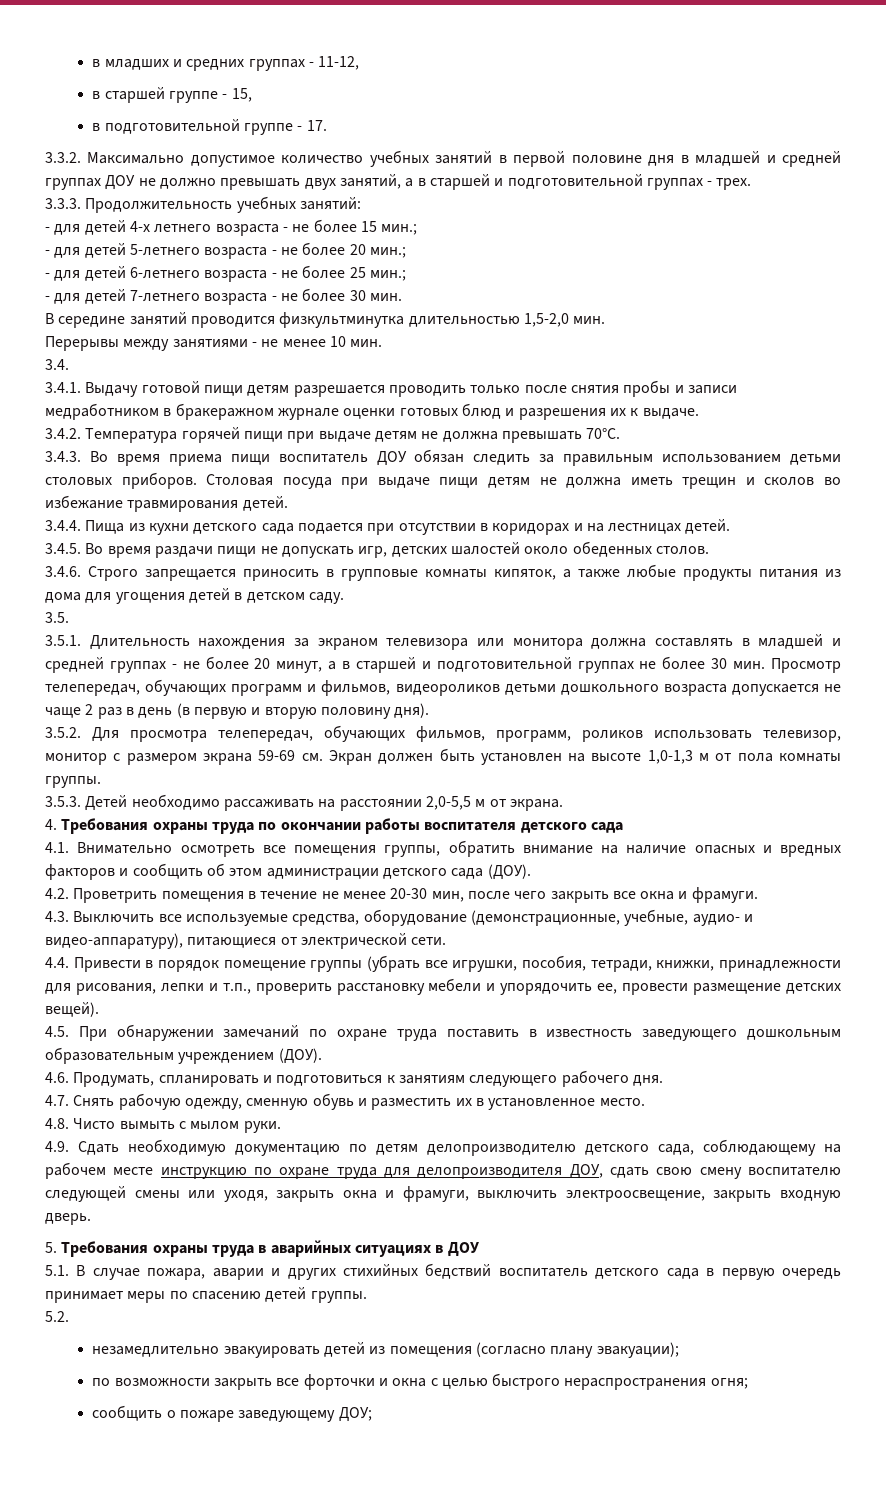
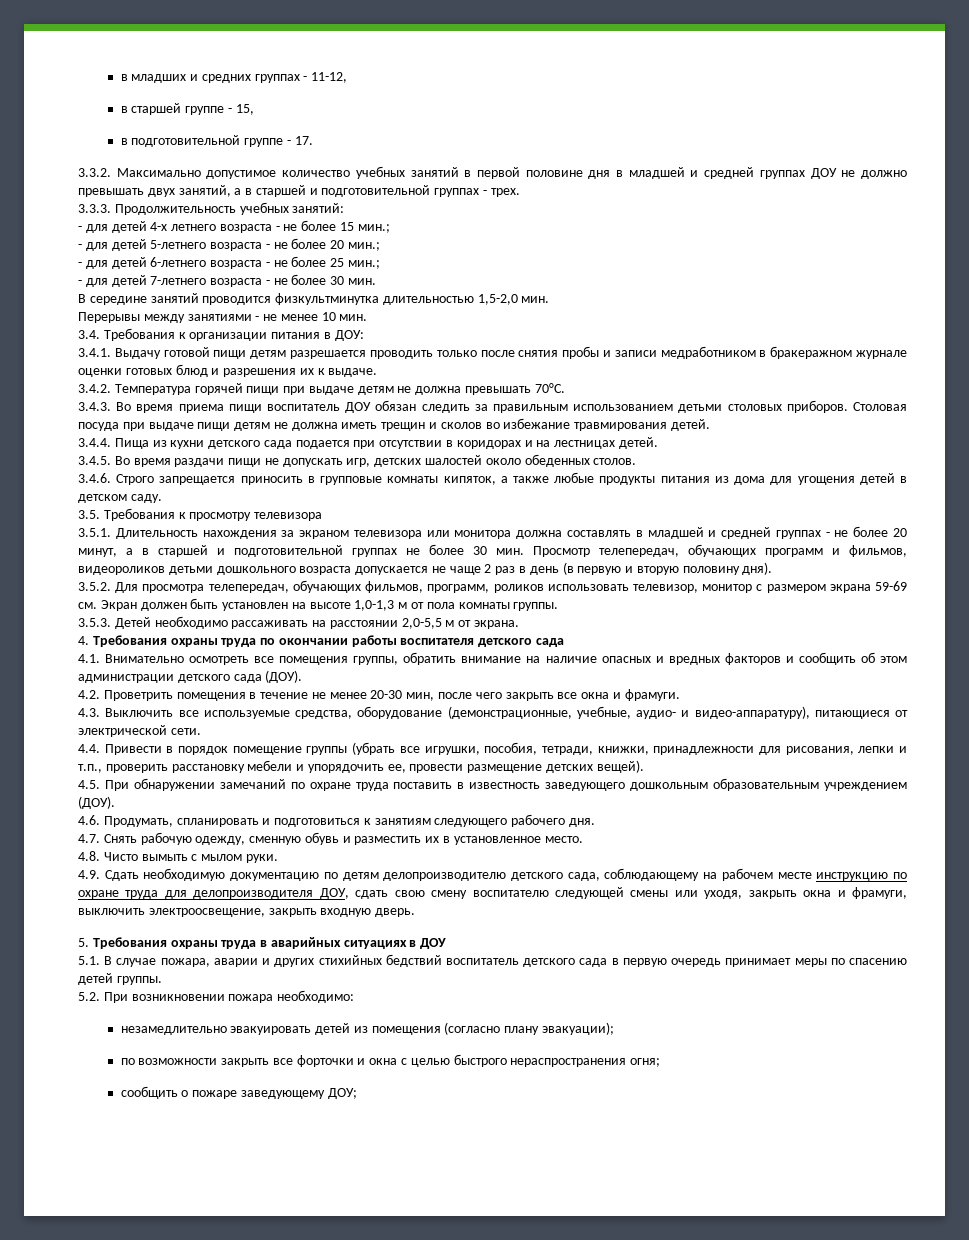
(69, 364) none -> [103,328,364,341] Требования к организации питания в ДОУ:
(69, 617) none -> [103,508,323,521] Требования к просмотру телевизора
(69, 1316) none -> [103,990,355,1003] При возникновении пожара необходимо:

